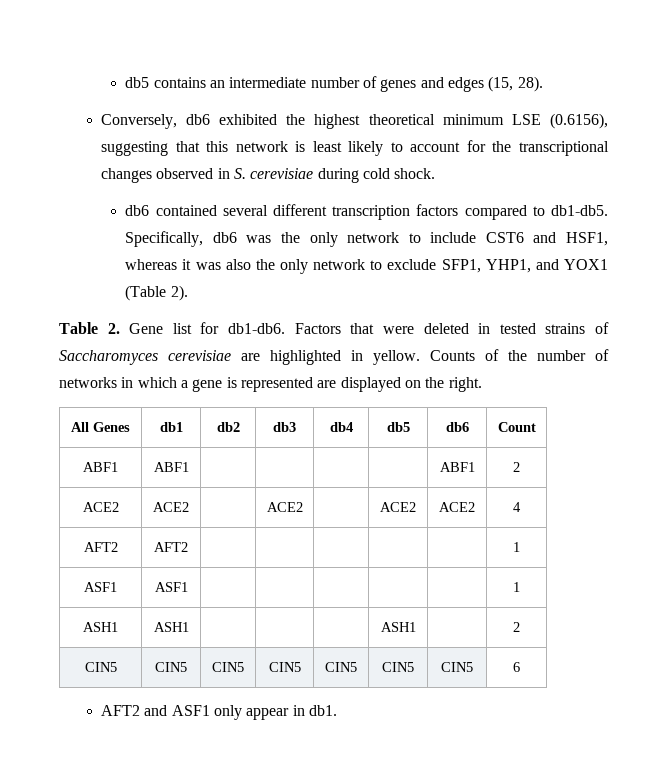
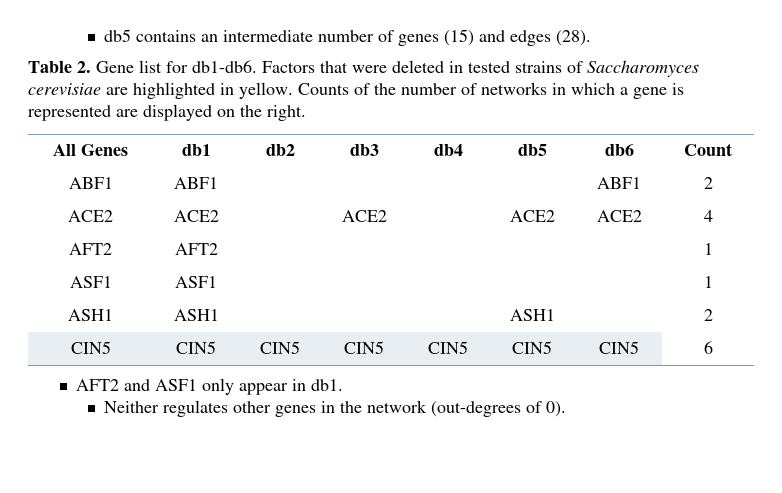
(417, 85) none -> [444,29,475,46] (15)
[488,76,543,92] [100,113,608,129] [100,140,610,156] [100,168,436,183] [125,204,608,220] [125,231,608,247] [125,259,608,274] [125,285,188,301] (15, 28). // Conversely, db6 exhibited the highest theoretical minimum LSE (0.6156), suggesting that this network is least likely to account for the transcriptional changes observed in S. cerevisiae during cold shock. // db6 contained several different transcription factors compared to db1-db5. Specifically, db6 was the only network to include CST6 and HSF1, whereas it was also the only network to exclude SFP1, YHP1, and YOX1 (Table 2). -> [556,30,592,46] (28).
(337, 710) none -> [104,400,567,417] // Neither regulates other genes in the network (out-degrees of 0).

